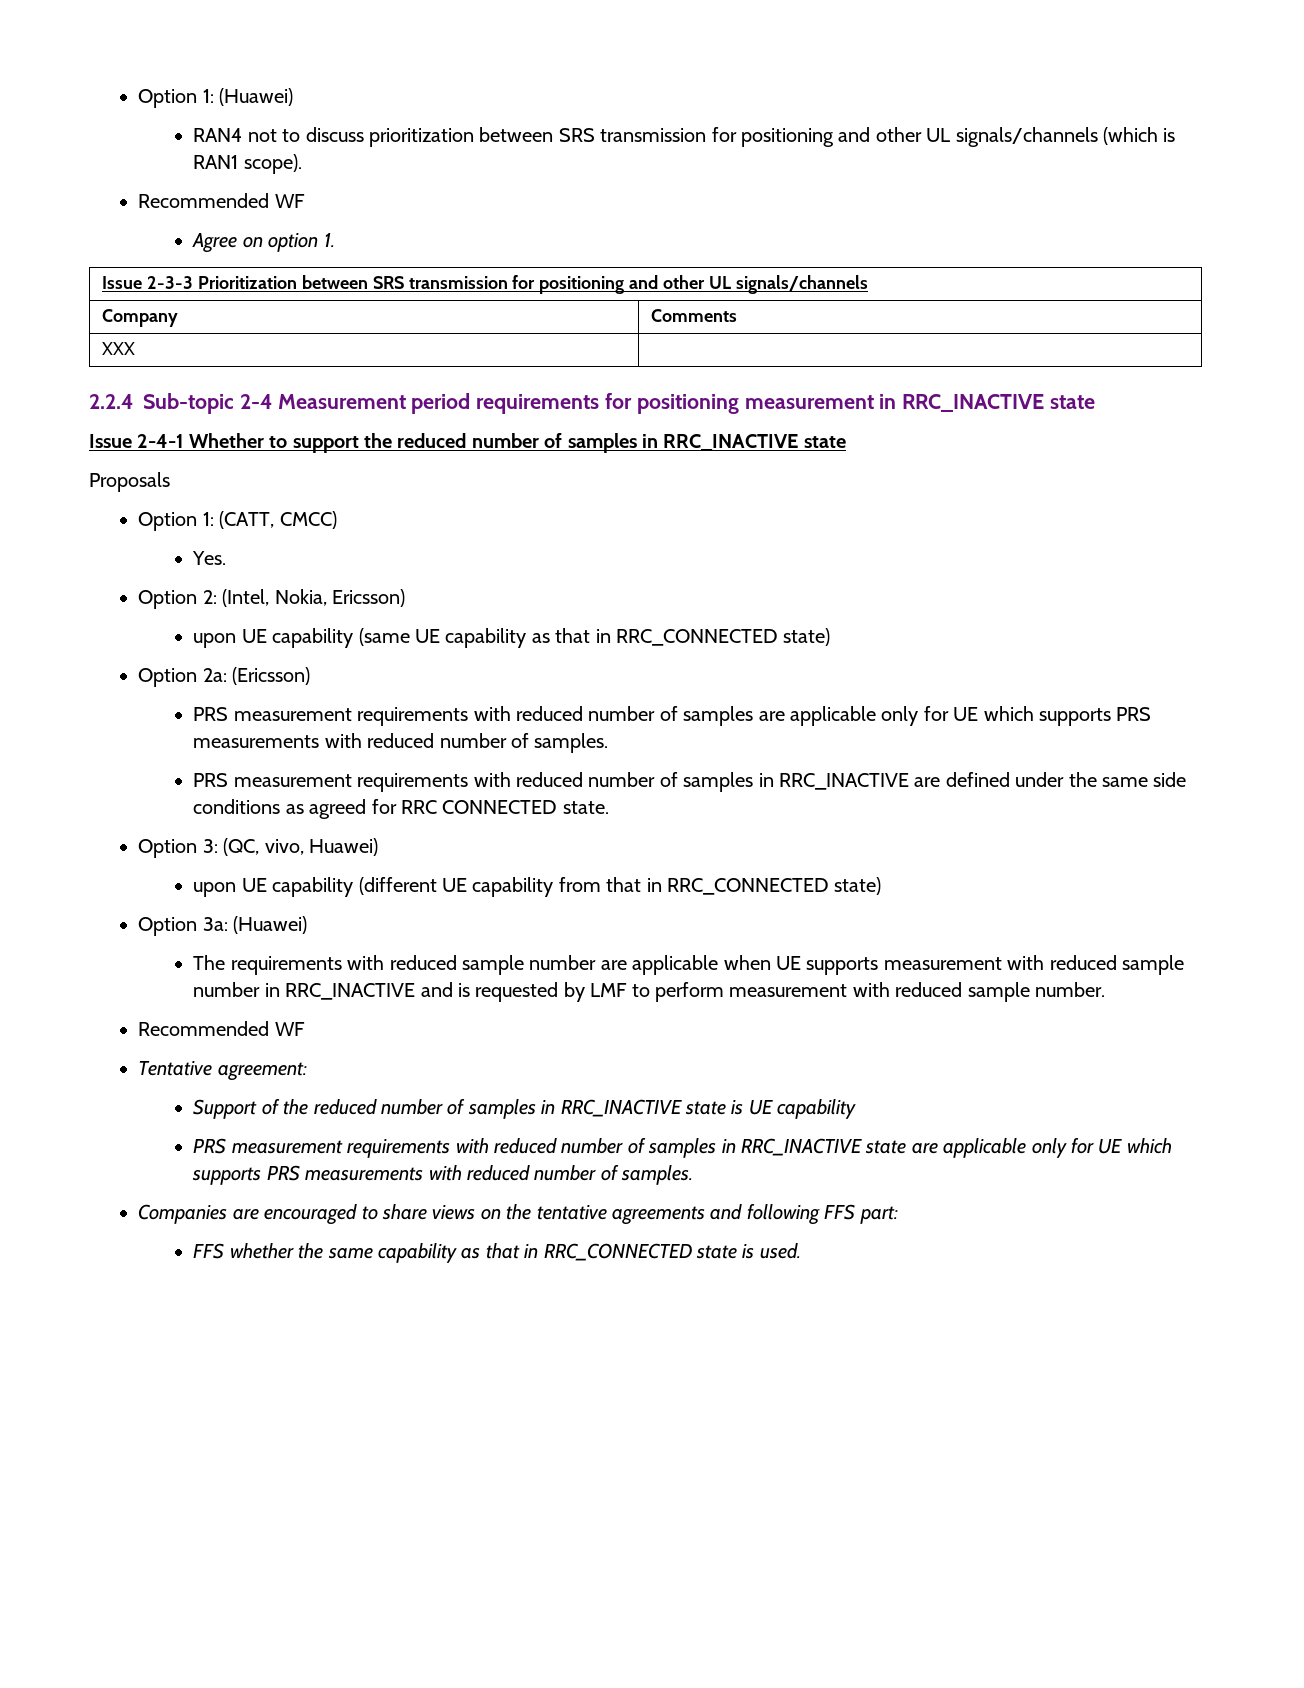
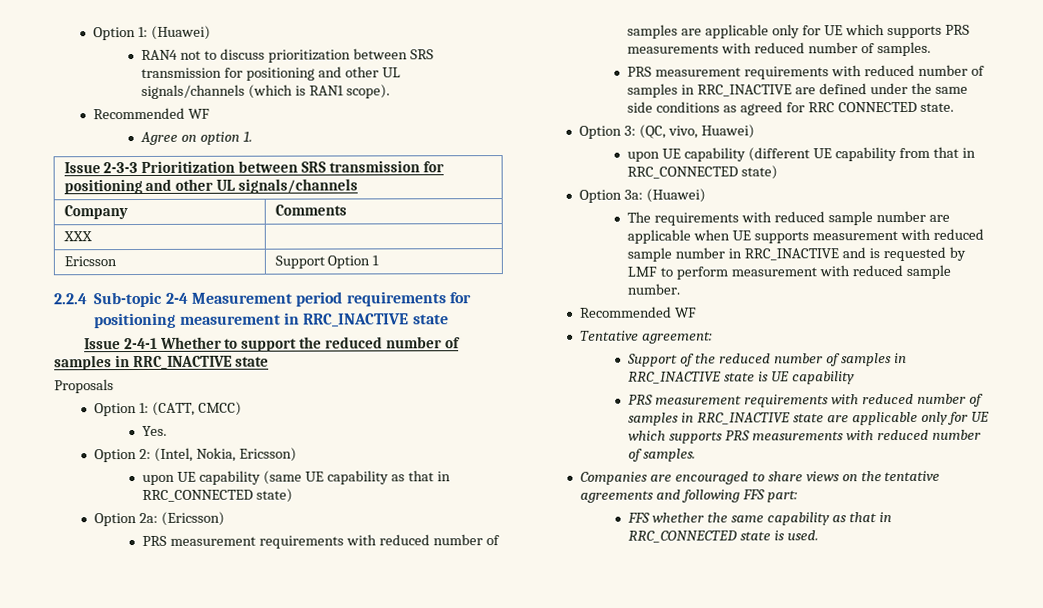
(136, 348) none -> [63,256,117,267] [274,255,380,269] // Ericsson | Support Option 1

